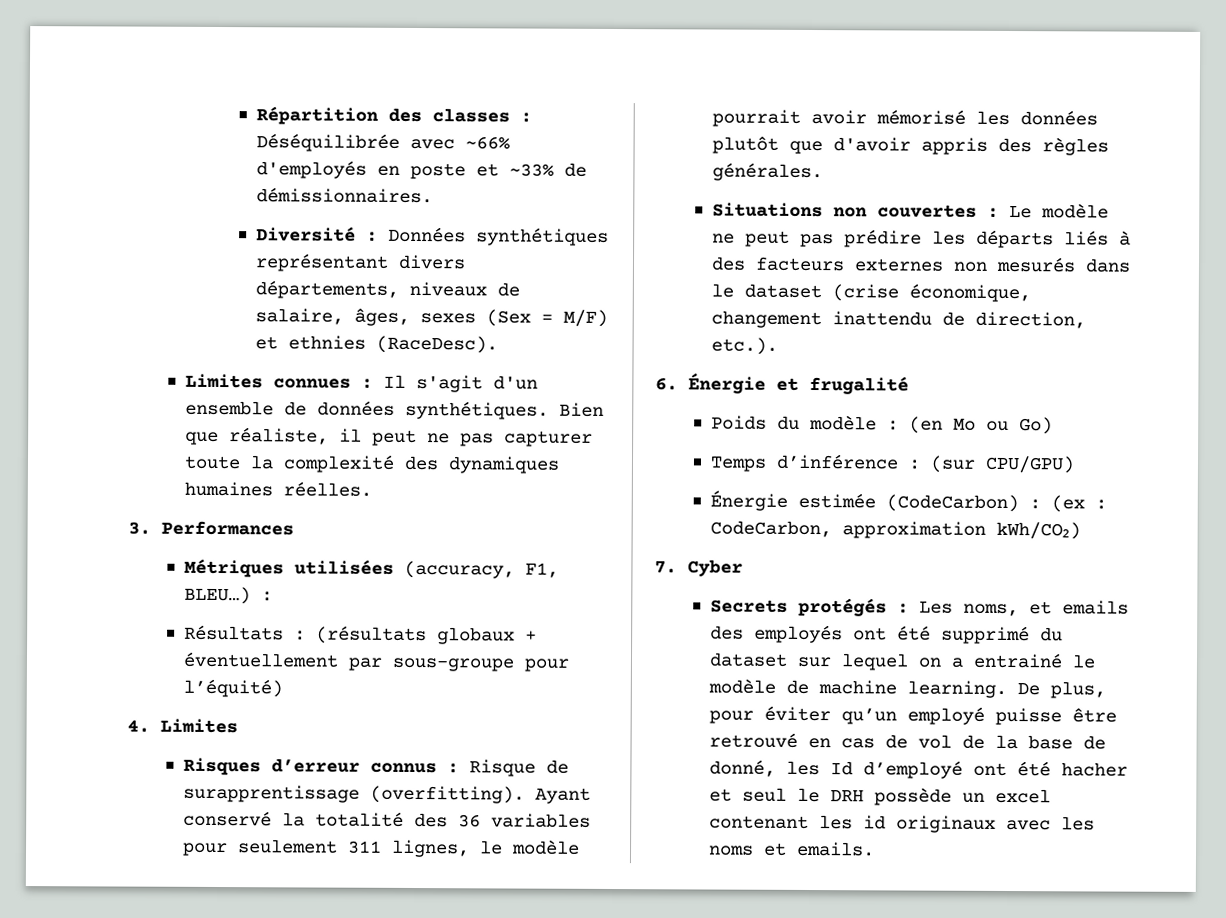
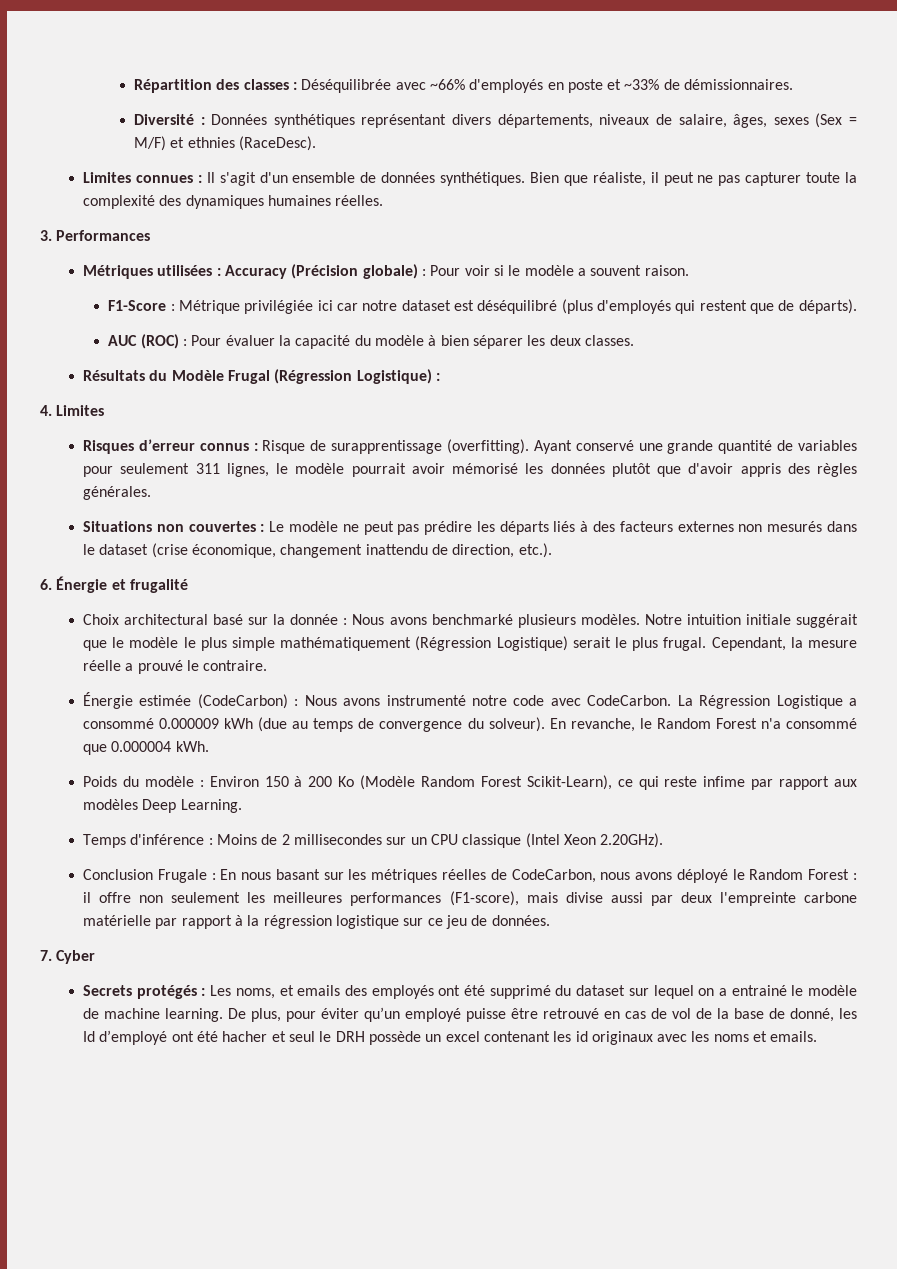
[403,560,559,579] [183,586,273,605] [183,624,537,645] [182,651,569,672] [182,678,283,698] (accuracy, F1, BLEU…) : // Résultats : (résultats globaux + éventuellement par sous-groupe pour l’équité) -> [216,264,689,279] [108,299,857,314] [108,334,634,349] [83,369,440,384] : Accuracy (Précision globale) : Pour voir si le modèle a souvent raison. // F1-Score : Métrique privilégiée ici car notre dataset est déséquilibré (plus d'employés qui restent que de départs). // AUC (ROC) : Pour évaluer la capacité du modèle à bien séparer les deux classes. // Résultats du Modèle Frugal (Régression Logistique) :
[281,811,481,828] la totalité des 36 -> [638,440,794,454] une grande quantité de
[710,414,1053,435] [709,453,1075,474] [709,490,1107,513] [709,520,1081,540] Poids du modèle : (en Mo ou Go) // Temps d’inférence : (sur CPU/GPU) // Énergie estimée (CodeCarbon) : (ex : CodeCarbon, approximation kWh/CO₂) -> [83,614,858,628] [83,636,857,651] [83,660,268,674] [83,692,857,709] [83,717,858,732] [83,741,209,755] [83,775,858,790] [83,799,242,813] [83,833,664,848] [83,869,858,883] [83,891,858,906] [83,915,550,929] Choix architectural basé sur la donnée : Nous avons benchmarké plusieurs modèles. Notre intuition initiale suggérait que le modèle le plus simple mathématiquement (Régression Logistique) serait le plus frugal. Cependant, la mesure réelle a prouvé le contraire. // Énergie estimée (CodeCarbon) : Nous avons instrumenté notre code avec CodeCarbon. La Régression Logistique a consommé 0.000009 kWh (due au temps de convergence du solveur). En revanche, le Random Forest n'a consommé que 0.000004 kWh. // Poids du modèle : Environ 150 à 200 Ko (Modèle Random Forest Scikit-Learn), ce qui reste infime par rapport aux modèles Deep Learning. // Temps d'inférence : Moins de 2 millisecondes sur un CPU classique (Intel Xeon 2.20GHz). // Conclusion Frugale : En nous basant sur les métriques réelles de CodeCarbon, nous avons déployé le Random Forest : il offre non seulement les meilleures performances (F1-score), mais divise aussi par deux l'empreinte carbone matérielle par rapport à la régression logistique sur ce jeu de données.

